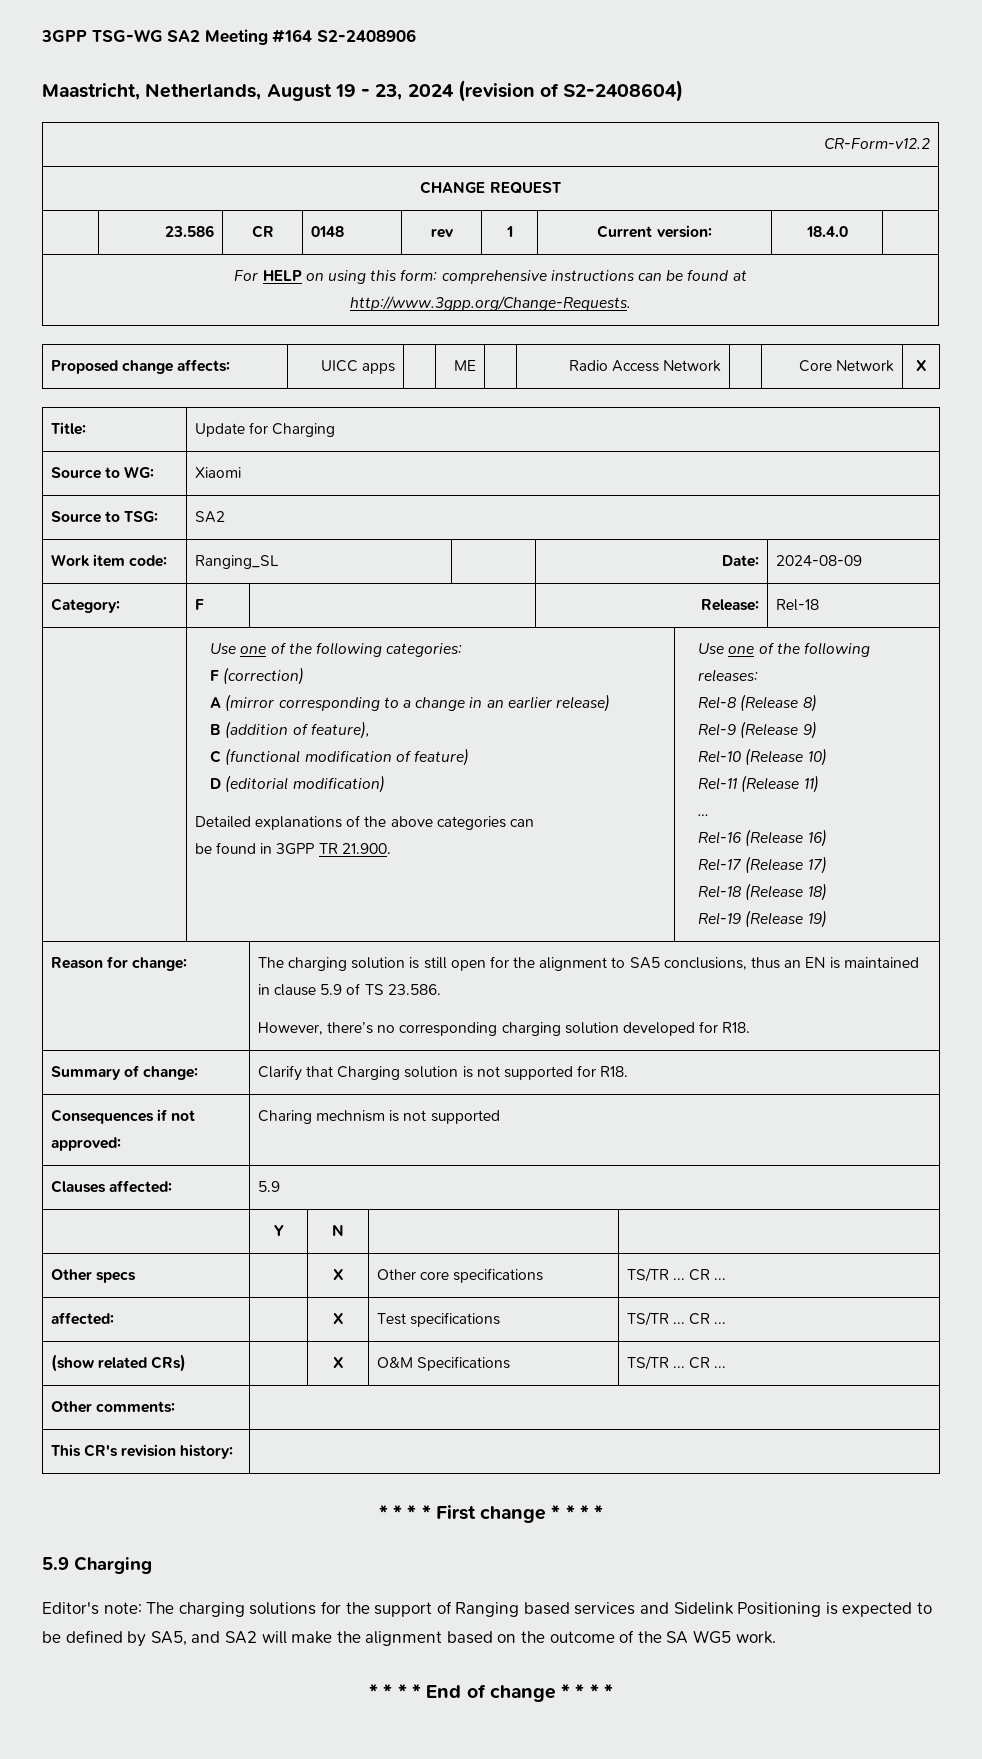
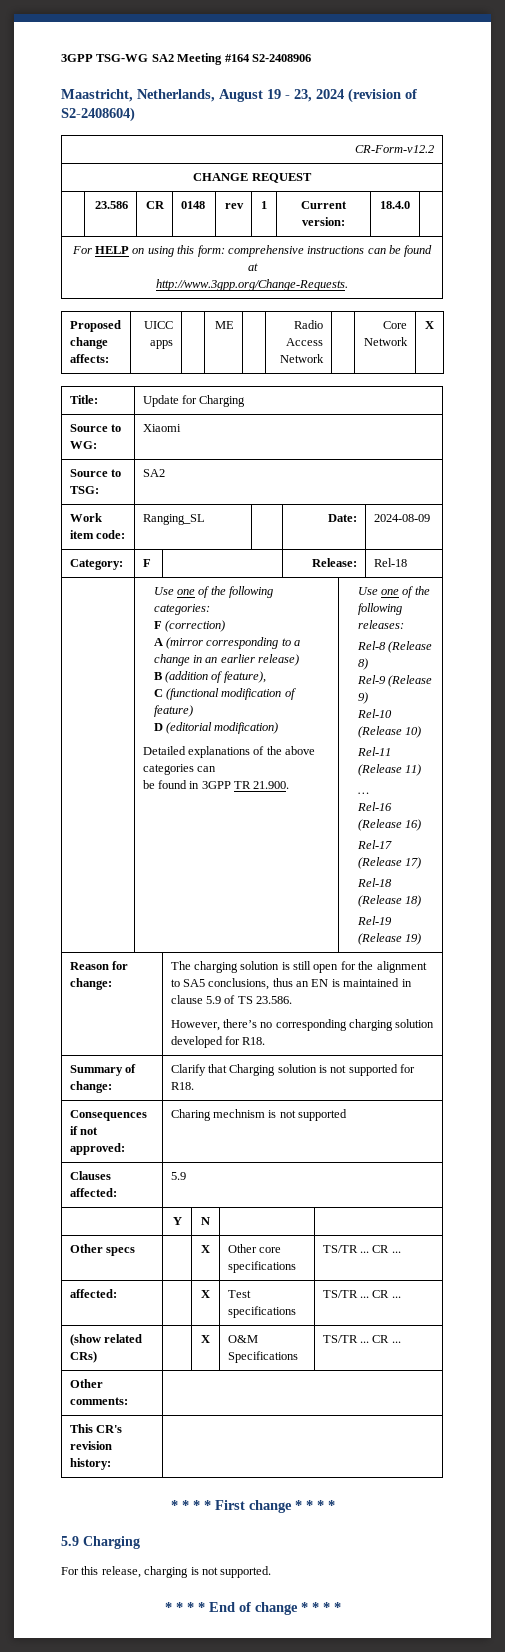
[42,1601,933,1617] [42,1630,776,1647] Editor's note: The charging solutions for the support of Ranging based services and Sidelink Positioning is expected to be defined by SA5, and SA2 will make the alignment based on the outcome of the SA WG5 work. -> [61,1566,272,1578] For this release, charging is not supported.

